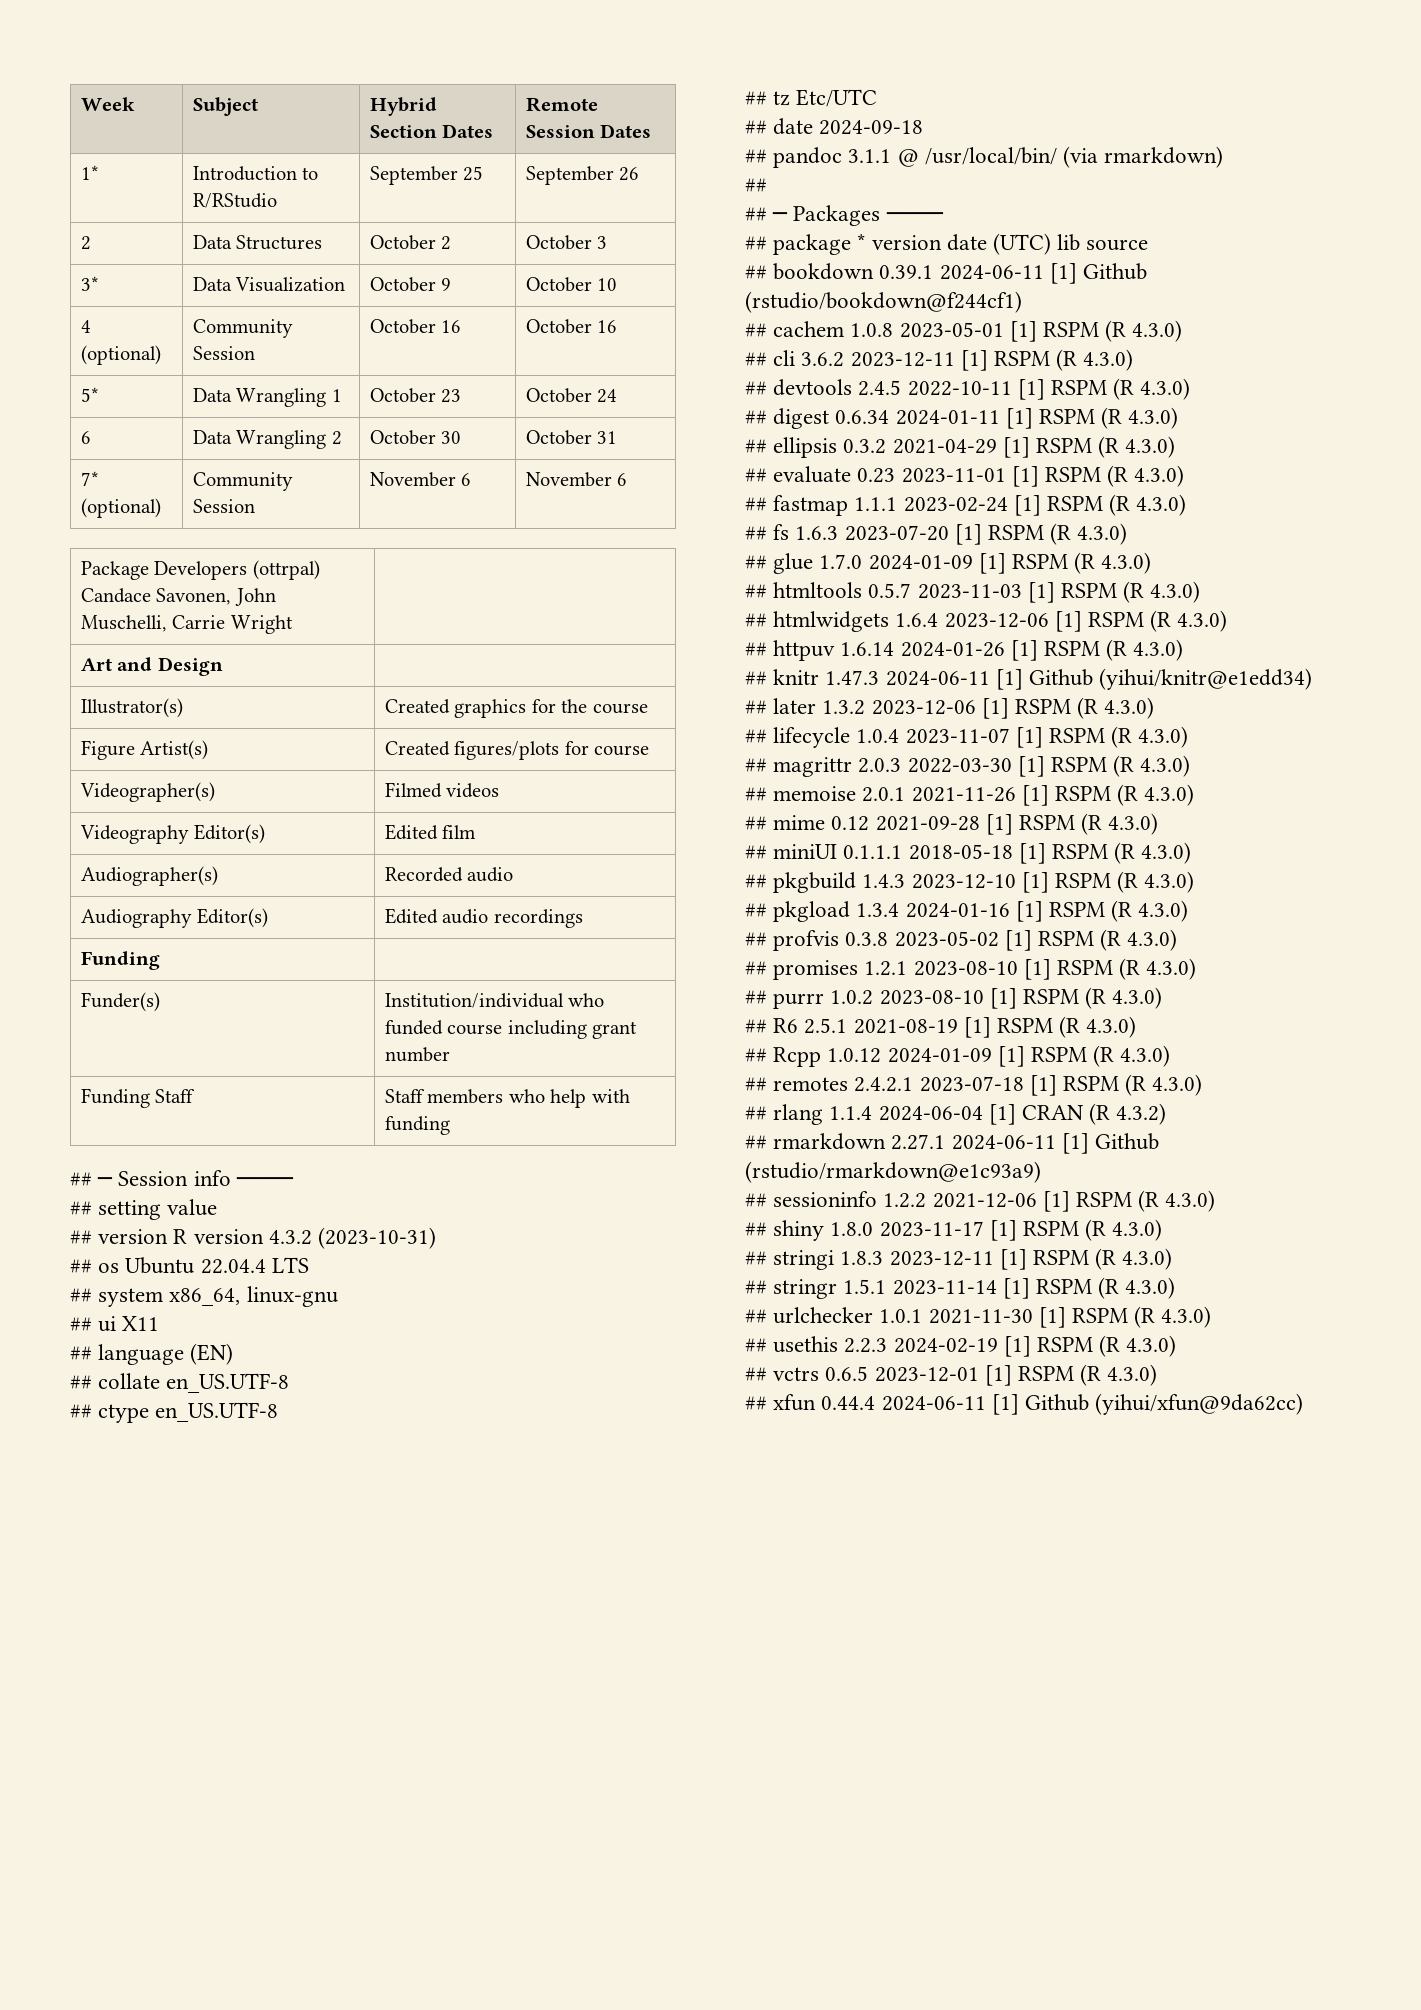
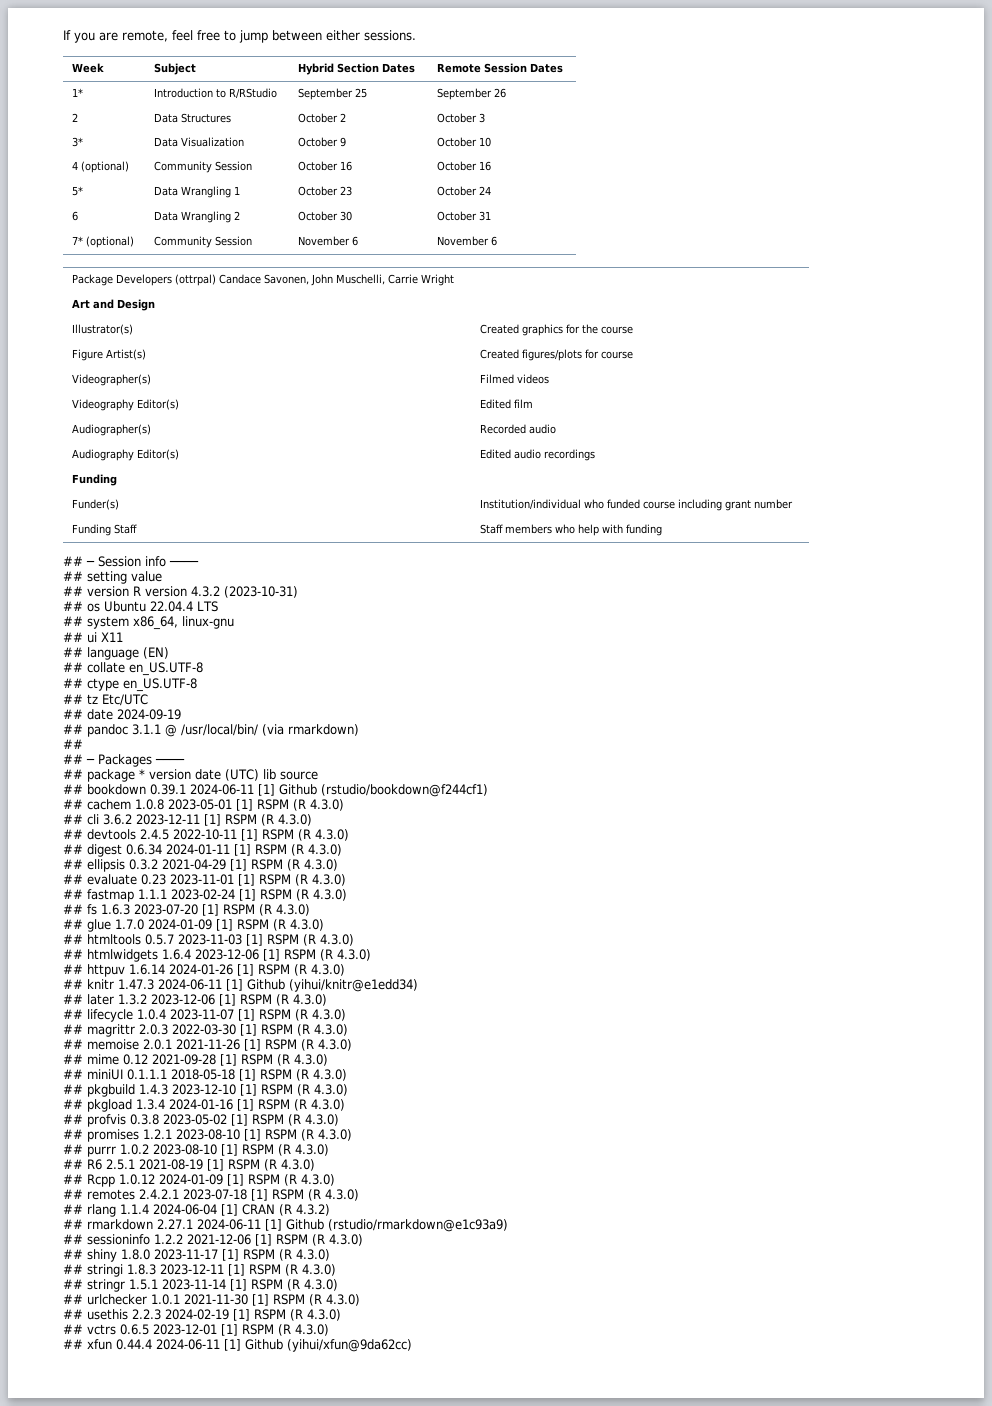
(80, 104) none -> [63,30,416,43] If you are remote, feel free to jump between either sessions. //
[819,120,924,135] 2024-09-18 -> [117,709,181,720] 2024-09-19

